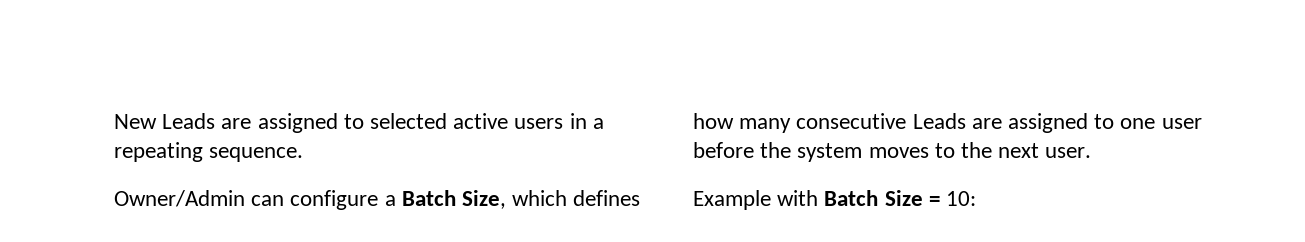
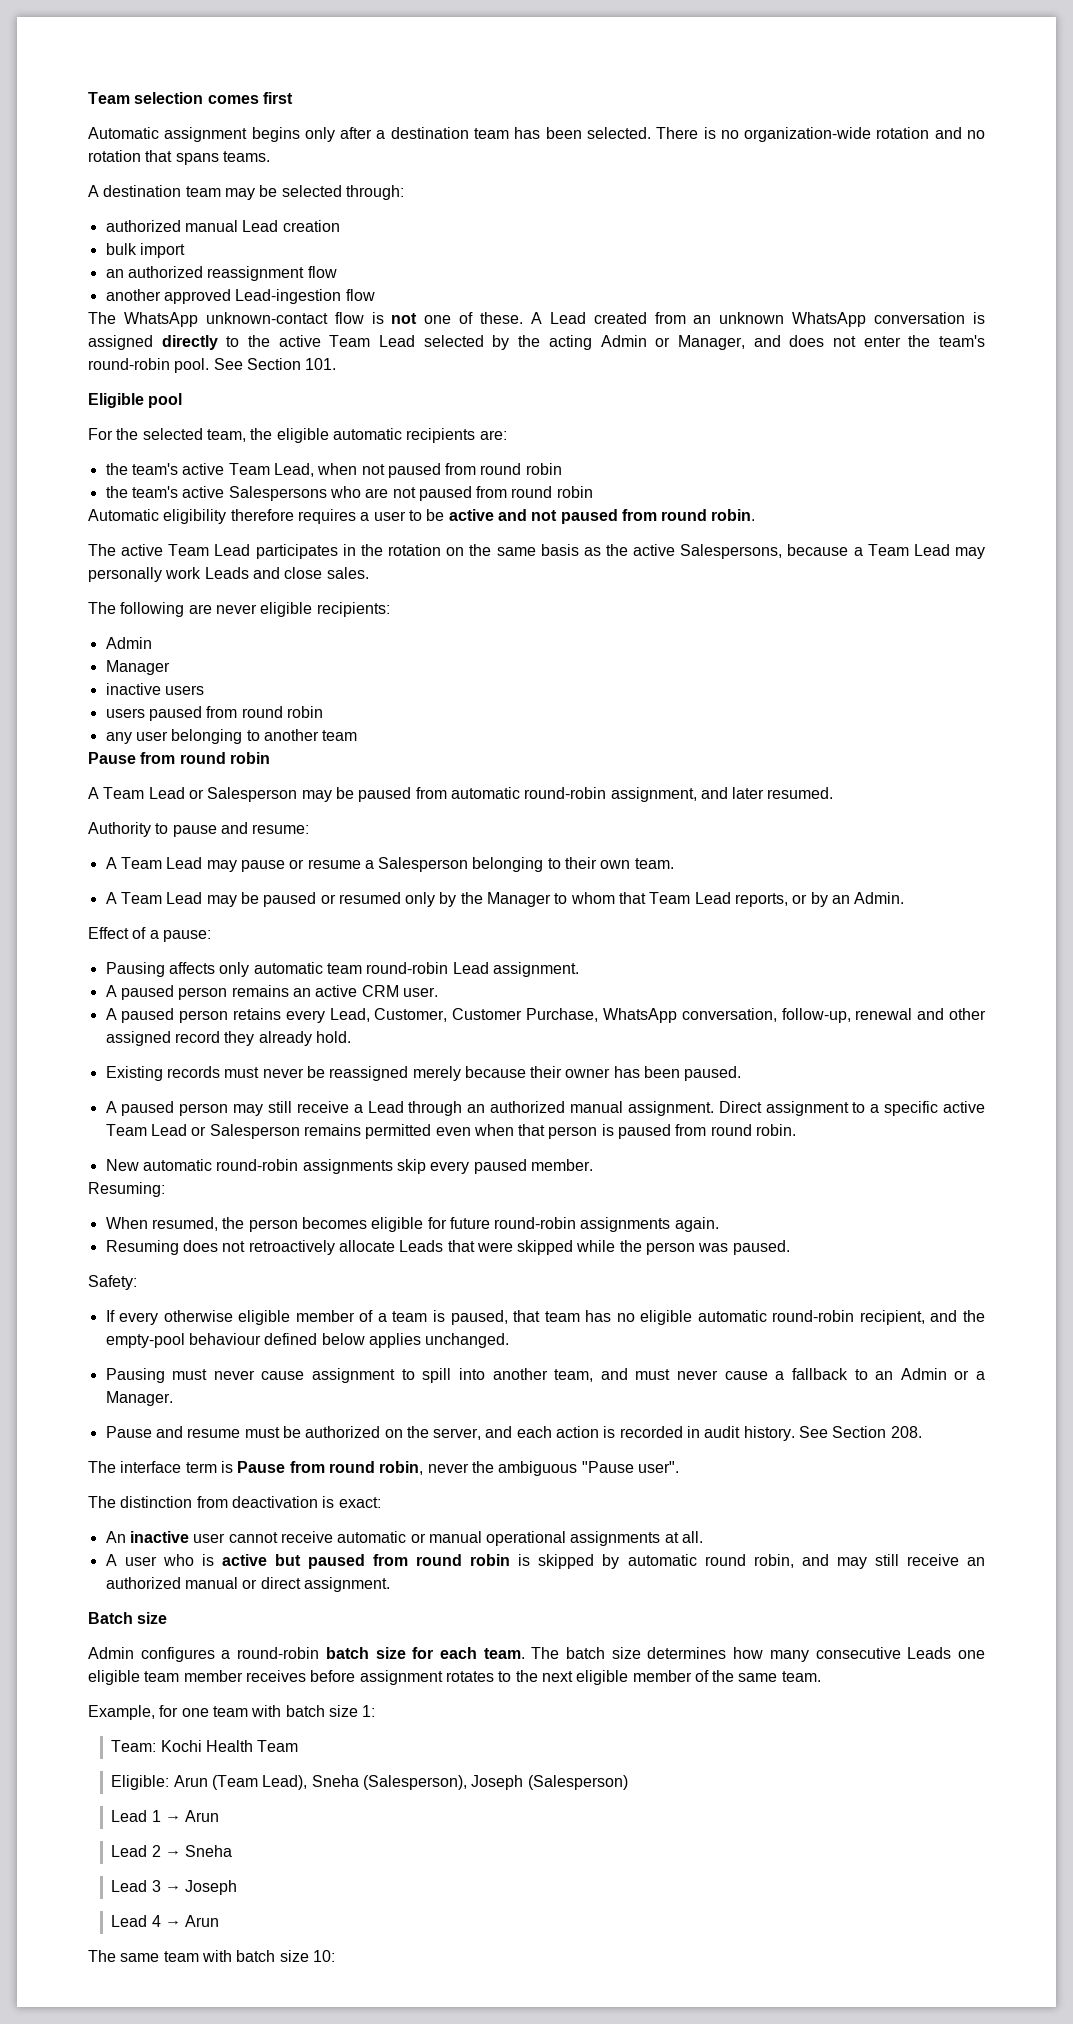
[114,113,604,133] [114,142,304,162] [114,190,641,210] [693,113,1202,133] [693,142,1092,162] [693,190,940,210] New Leads are assigned to selected active users in a repeating sequence. // Owner/Admin can configure a Batch Size, which defines how many consecutive Leads are assigned to one user before the system moves to the next user. // Example with Batch Size = -> [88,92,293,104] [88,127,985,142] [88,150,270,165] [88,185,404,200] [105,220,340,232] [105,243,185,258] [105,266,337,281] [105,289,375,304] [88,312,985,327] [88,335,986,350] [88,358,337,373] [88,393,183,408] [88,428,507,443] [105,463,562,478] [105,486,593,501] [88,509,756,524] [88,544,985,559] [88,567,369,582] [88,602,390,617] [105,637,152,649] [105,660,170,675] [105,683,204,695] [105,706,323,721] [105,729,358,744] [88,752,270,764] [88,787,834,802] [88,822,310,837] [105,857,674,872] [105,892,905,907] [88,927,211,942] [105,962,579,977] [105,985,438,1000] [105,1008,986,1023] [105,1031,351,1046] [105,1066,742,1081] [105,1101,986,1116] [105,1124,797,1139] [105,1159,593,1174] [88,1182,165,1197] [105,1217,719,1232] [105,1240,790,1255] [88,1275,137,1290] [105,1310,985,1325] [105,1333,510,1348] [105,1368,986,1383] [105,1391,173,1406] [105,1426,922,1441] [88,1461,679,1476] [88,1496,381,1508] [105,1531,704,1546] [105,1554,986,1569] [105,1577,390,1592] [88,1612,168,1624] [88,1647,986,1662] [88,1670,821,1685] [88,1705,376,1720] [111,1740,299,1752] [111,1775,628,1790] [111,1810,220,1822] [111,1845,233,1857] [111,1880,238,1895] [111,1915,220,1927] [88,1950,309,1962] Team selection comes first // Automatic assignment begins only after a destination team has been selected. There is no organization-wide rotation and no rotation that spans teams. // A destination team may be selected through: // authorized manual Lead creation // bulk import // an authorized reassignment flow // another approved Lead-ingestion flow // The WhatsApp unknown-contact flow is not one of these. A Lead created from an unknown WhatsApp conversation is assigned directly to the active Team Lead selected by the acting Admin or Manager, and does not enter the team's round-robin pool. See Section 101. // Eligible pool // For the selected team, the eligible automatic recipients are: // the team's active Team Lead, when not paused from round robin // the team's active Salespersons who are not paused from round robin // Automatic eligibility therefore requires a user to be active and not paused from round robin. // The active Team Lead participates in the rotation on the same basis as the active Salespersons, because a Team Lead may personally work Leads and close sales. // The following are never eligible recipients: // Admin // Manager // inactive users // users paused from round robin // any user belonging to another team // Pause from round robin // A Team Lead or Salesperson may be paused from automatic round-robin assignment, and later resumed. // Authority to pause and resume: // A Team Lead may pause or resume a Salesperson belonging to their own team. // A Team Lead may be paused or resumed only by the Manager to whom that Team Lead reports, or by an Admin. // Effect of a pause: // Pausing affects only automatic team round-robin Lead assignment. // A paused person remains an active CRM user. // A paused person retains every Lead, Customer, Customer Purchase, WhatsApp conversation, follow-up, renewal and other assigned record they already hold. // Existing records must never be reassigned merely because their owner has been paused. // A paused person may still receive a Lead through an authorized manual assignment. Direct assignment to a specific active Team Lead or Salesperson remains permitted even when that person is paused from round robin. // New automatic round-robin assignments skip every paused member. // Resuming: // When resumed, the person becomes eligible for future round-robin assignments again. // Resuming does not retroactively allocate Leads that were skipped while the person was paused. // Safety: // If every otherwise eligible member of a team is paused, that team has no eligible automatic round-robin recipient, and the empty-pool behaviour defined below applies unchanged. // Pausing must never cause assignment to spill into another team, and must never cause a fallback to an Admin or a Manager. // Pause and resume must be authorized on the server, and each action is recorded in audit history. See Section 208. // The interface term is Pause from round robin, never the ambiguous "Pause user". // The distinction from deactivation is exact: // An inactive user cannot receive automatic or manual operational assignments at all. // A user who is active but paused from round robin is skipped by automatic round robin, and may still receive an authorized manual or direct assignment. // Batch size // Admin configures a round-robin batch size for each team. The batch size determines how many consecutive Leads one eligible team member receives before assignment rotates to the next eligible member of the same team. // Example, for one team with batch size 1: // Team: Kochi Health Team // Eligible: Arun (Team Lead), Sneha (Salesperson), Joseph (Salesperson) // Lead 1 → Arun // Lead 2 → Sneha // Lead 3 → Joseph // Lead 4 → Arun // The same team with batch size

